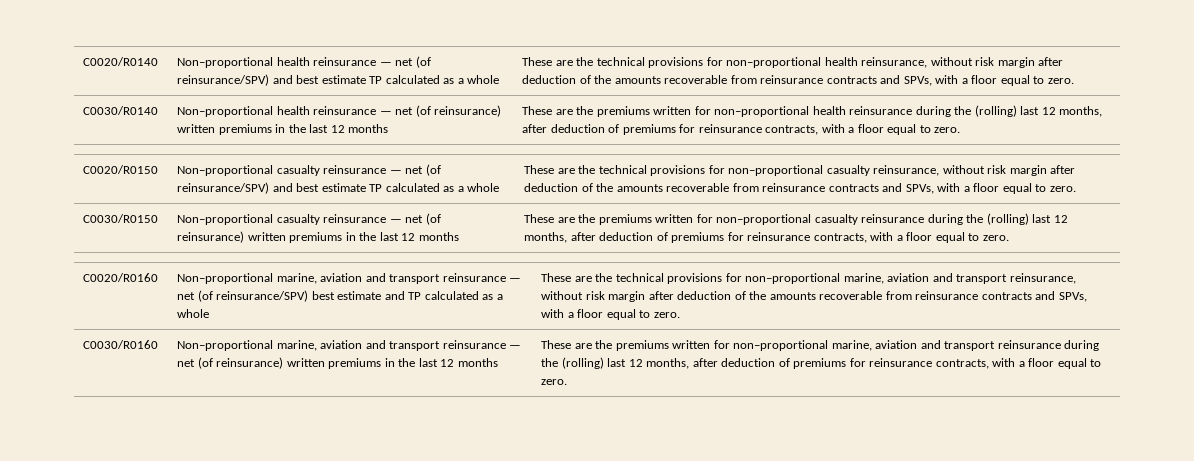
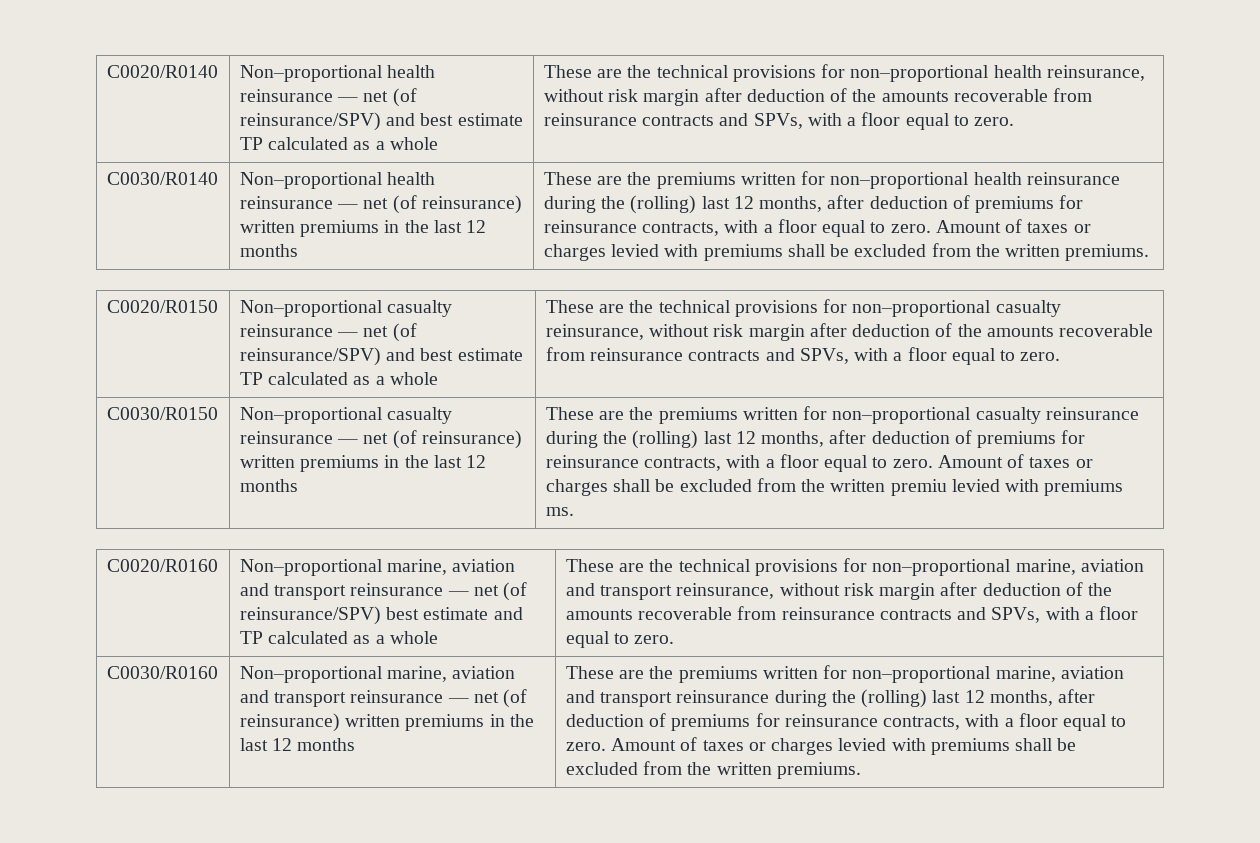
(961, 130) none -> [935,219,1091,233] [543,243,1150,261] Amount of taxes or charges levied with premiums shall be excluded from the written premiums.
(1009, 238) none -> [937,454,1093,468] [545,478,1124,496] [545,507,574,516] Amount of taxes or charges shall be excluded from the written premiu levied with premiums ms.
(568, 382) none -> [610,737,1077,755] [565,761,861,779] Amount of taxes or charges levied with premiums shall be excluded from the written premiums.

